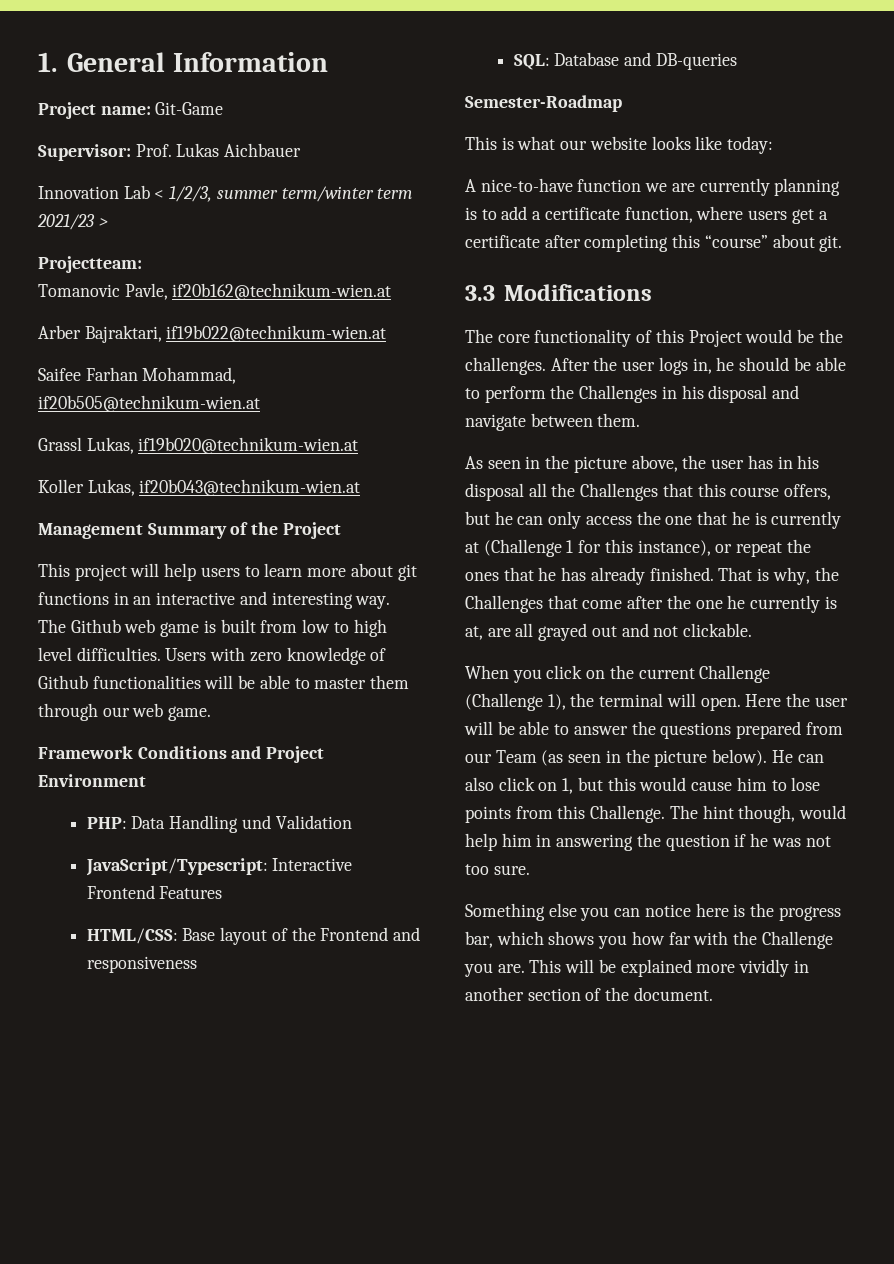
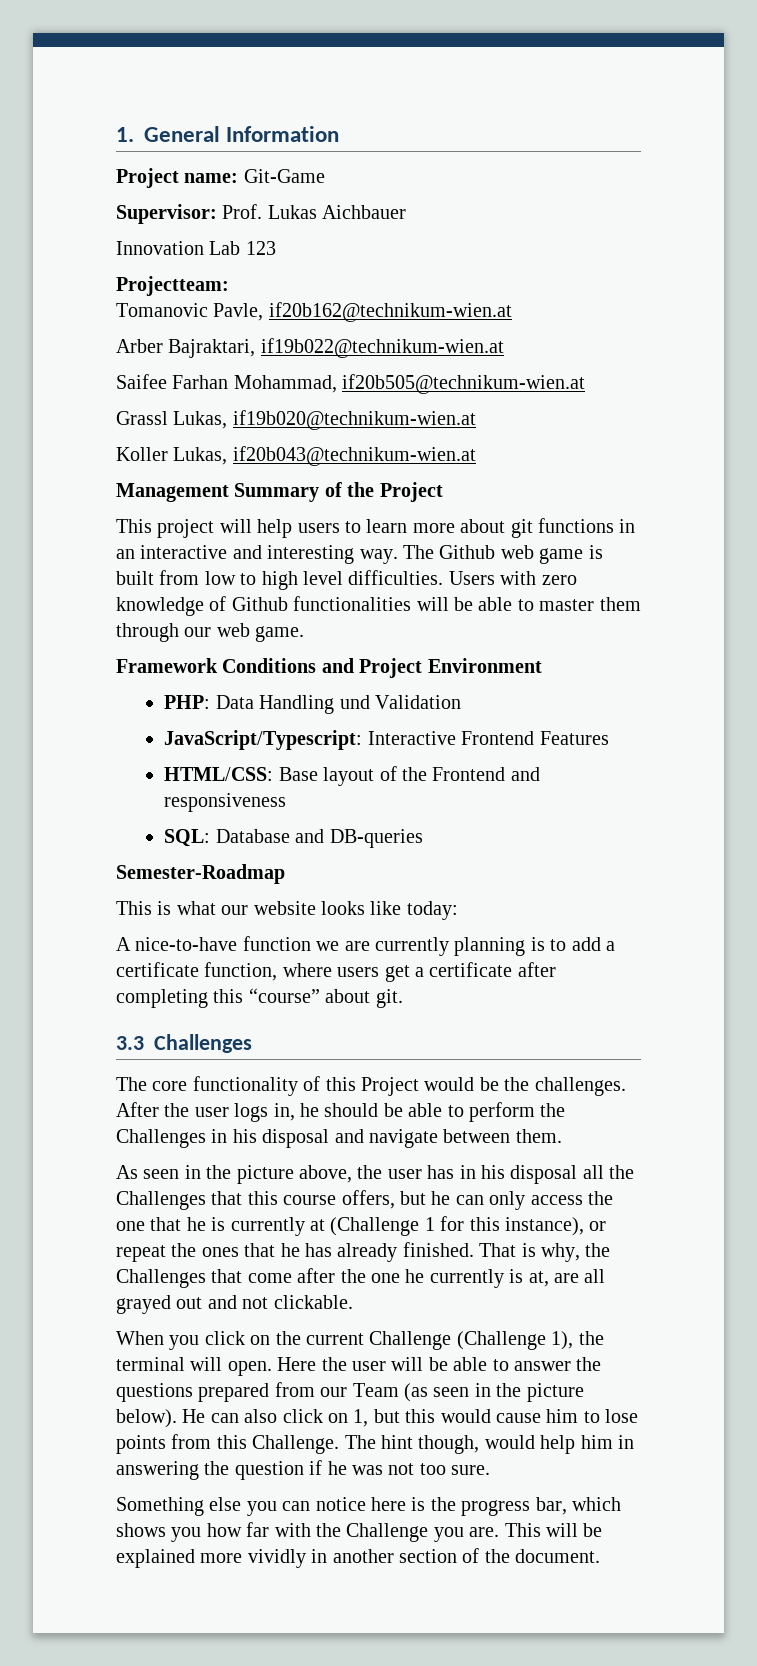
[154,186,413,202] [37,214,108,230] < 1/2/3, summer term/winter term 2021/23 > -> [245,241,276,255] 123
[503,284,652,301] Modifications -> [154,1034,252,1053] Challenges

